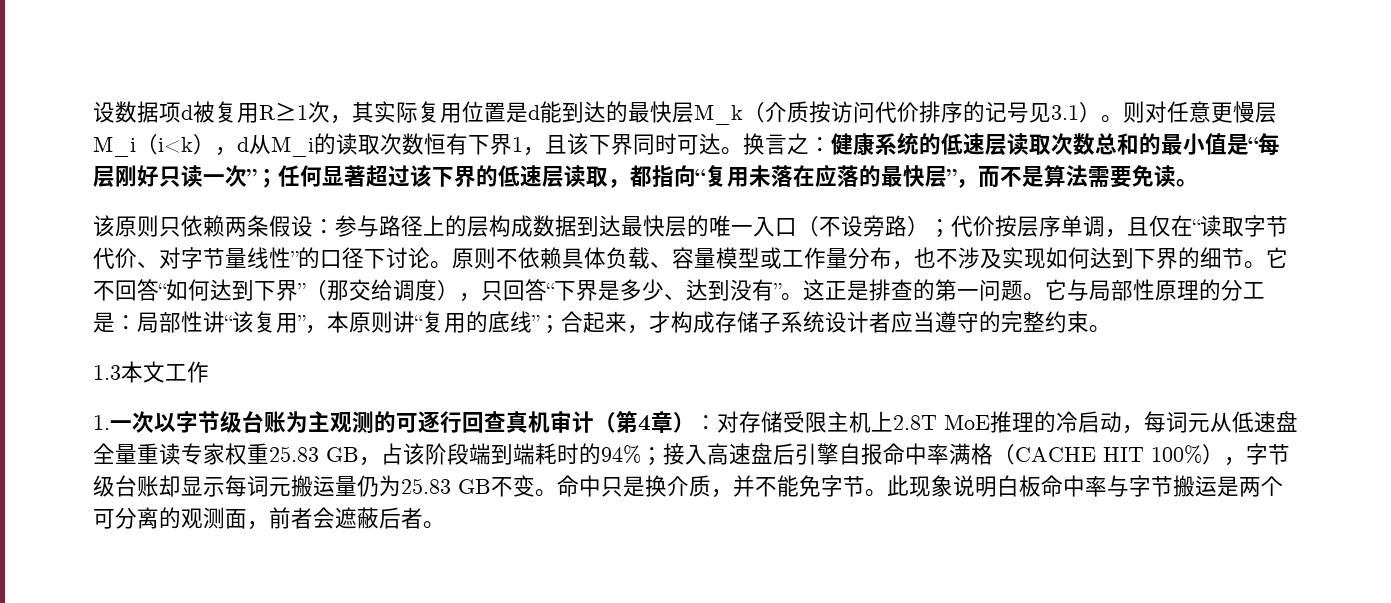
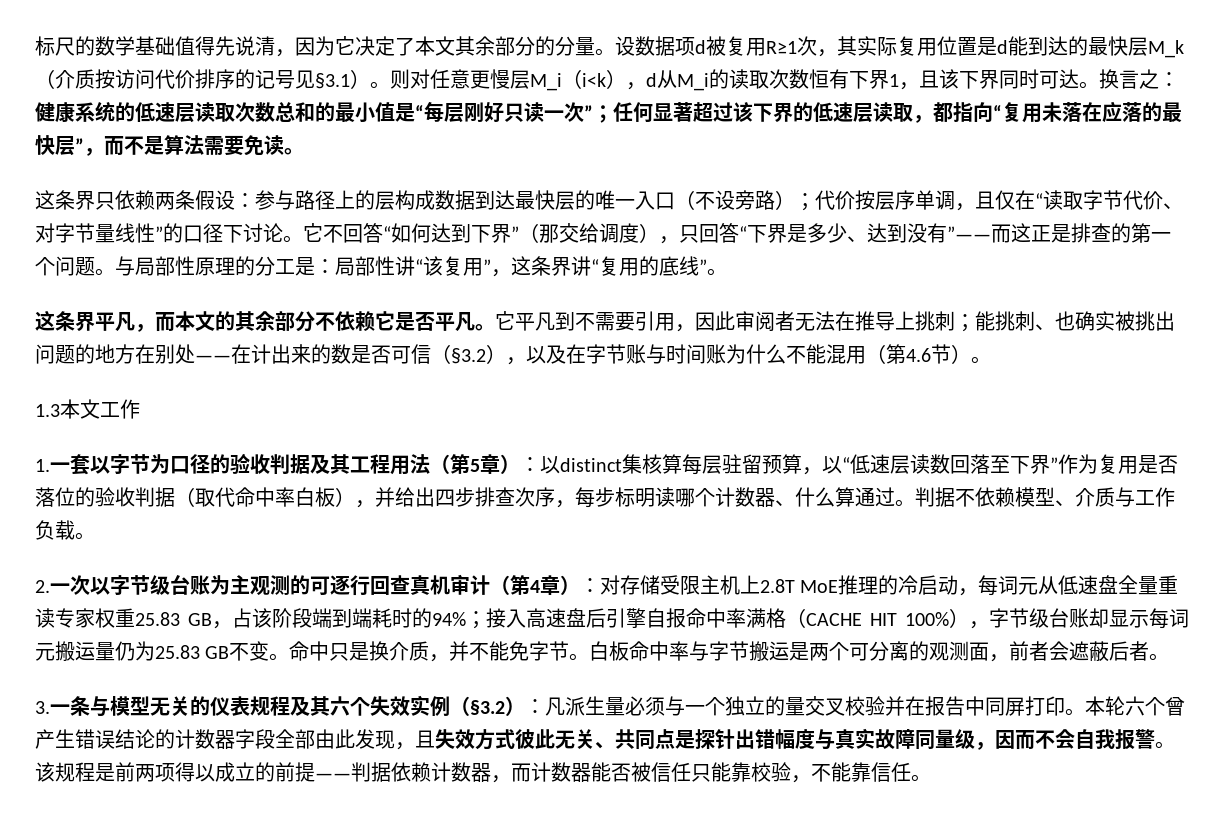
(93, 112) none -> [35,36,615,57] 标尺的数学基础值得先说清，因为它决定了本文其余部分的分量。
[1051,105,1079,120] 3.1 -> [315,73,350,89] §3.1
[93,215,159,237] 该原则 -> [35,190,95,210] 这条界
[452,247,1266,270] 原则不依赖具体负载、容量模型或工作量分布，也不涉及实现如何达到下界的细节。 -> (303, 239) none
[774,283,803,301] ”。 -> [947,224,1011,243] ”——而
[979,279,1067,301] 问题。它 -> [35,256,115,276] 个问题。
[327,311,393,333] 本原则 -> [511,256,571,276] 这条界
[539,311,1089,334] ；合起来，才构成存储子系统设计者应当遵守的完整约束 -> [707,268,727,276] [35,310,1175,332] [35,344,971,365] 。 // 这条界平凡，而本文的其余部分不依赖它是否平凡。它平凡到不需要引用，因此审阅者无法在推导上挑刺；能挑刺、也确实被挑出问题的地方在别处——在计出来的数是否可信（§3.2），以及在字节账与时间账为什么不能混用（第4.6节）
(132, 425) none -> [70,453,1178,475] [35,487,1175,508] [35,520,95,540] [35,580,70,593] 套以字节为口径的验收判据及其工程用法（第5章）：以distinct集核算每层驻留预算，以“低速层读数回落至下界”作为复用是否落位的验收判据（取代命中率白板），并给出四步排查次序，每步标明读哪个计数器、什么算通过。判据不依赖模型、介质与工作负载。 // 2.一
[887,475,997,497] 此现象说明 -> (590, 657) none
(445, 525) none -> [35,695,1185,717] [35,728,1175,750] [35,762,931,783] // 3.一条与模型无关的仪表规程及其六个失效实例（§3.2）：凡派生量必须与一个独立的量交叉校验并在报告中同屏打印。本轮六个曾产生错误结论的计数器字段全部由此发现，且失效方式彼此无关、共同点是探针出错幅度与真实故障同量级，因而不会自我报警。该规程是前两项得以成立的前提——判据依赖计数器，而计数器能否被信任只能靠校验，不能靠信任。

